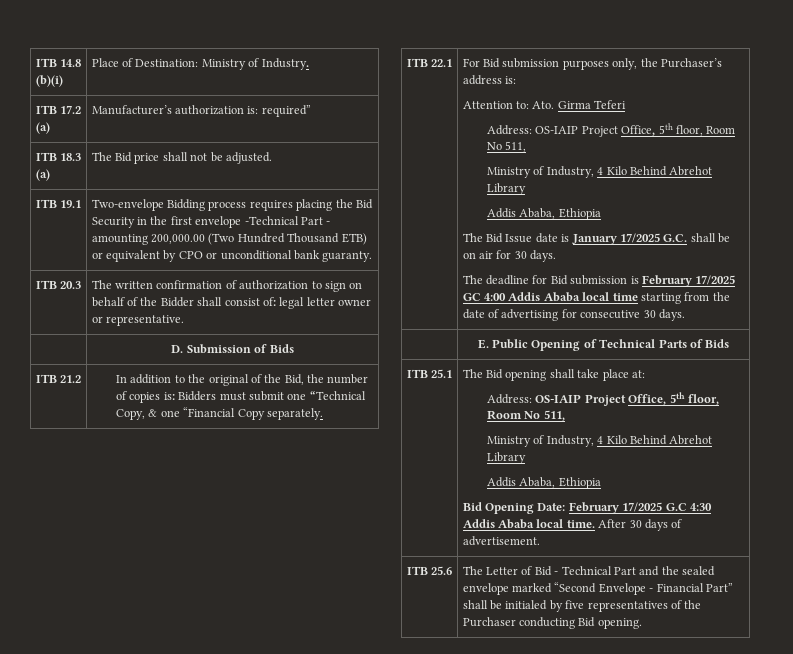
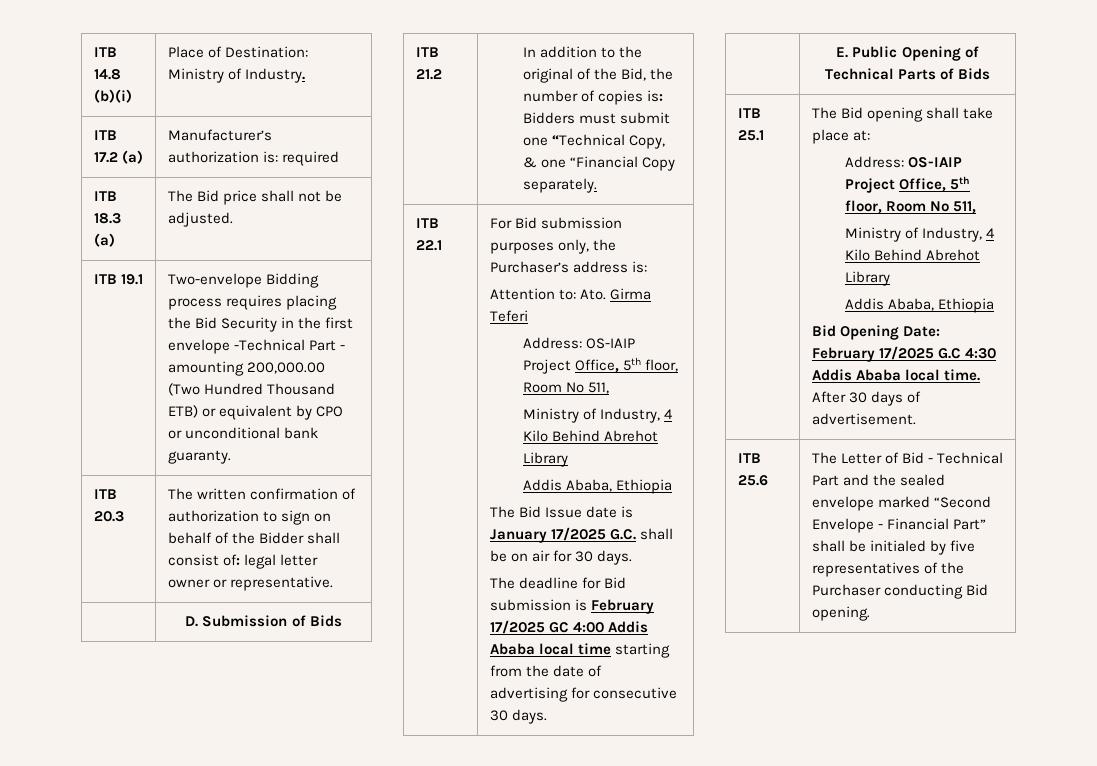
[261,105,311,117] required” -> [281,151,339,166] required

